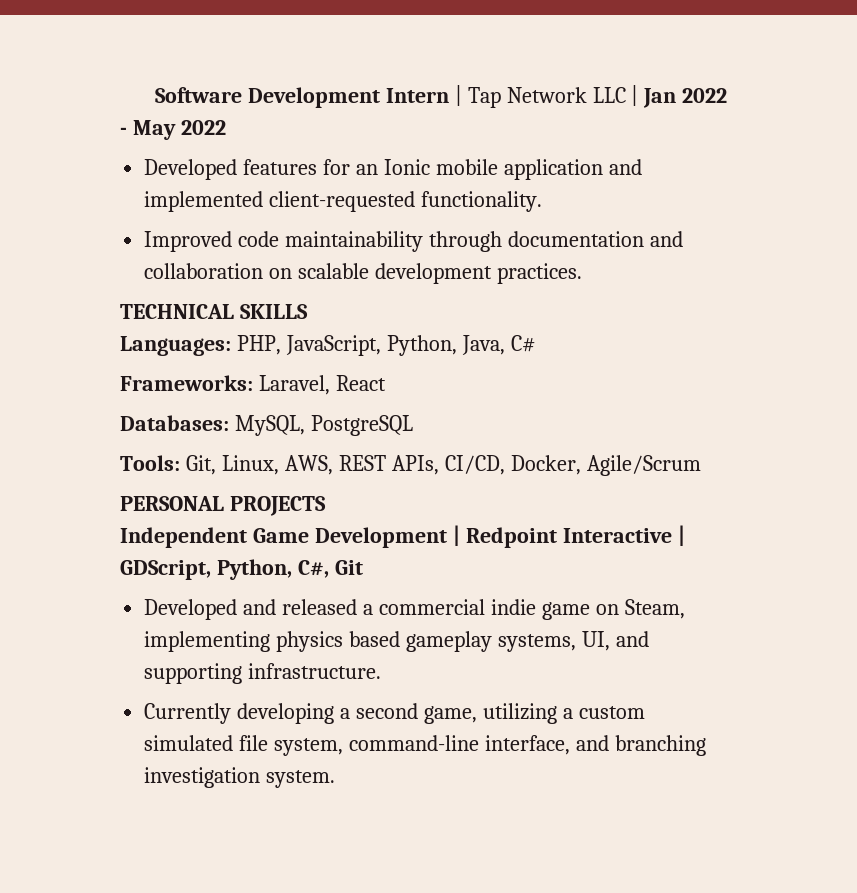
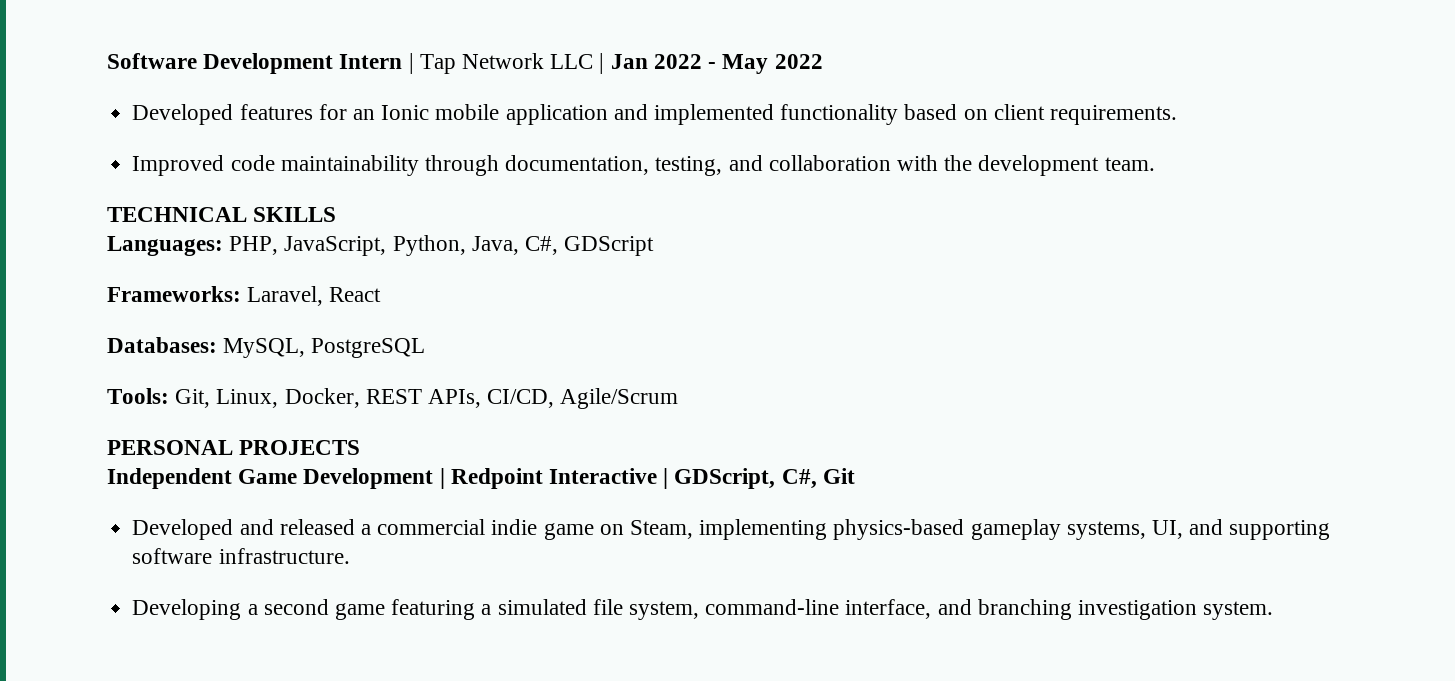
[269,191,543,212] client-requested functionality. -> [780,104,1178,125] functionality based on client requirements.
[507,231,683,247] [144,263,582,284] documentation and collaboration on scalable development practices. -> [505,155,1155,176] documentation, testing, and collaboration with the development team.
[510,335,536,352] C# -> [525,236,655,256] C#, GDScript
[284,455,333,475] AWS, -> [284,388,360,408] Docker,
[510,455,581,475] Docker, -> (555, 398) none
[216,559,292,580] Python, -> (776, 478) none
[276,631,401,652] physics based -> [833,519,965,540] physics-based
(243, 673) none -> [132,548,213,564] software
[144,703,645,724] Currently developing a second game, utilizing a custom -> [132,599,492,620] Developing a second game featuring a

